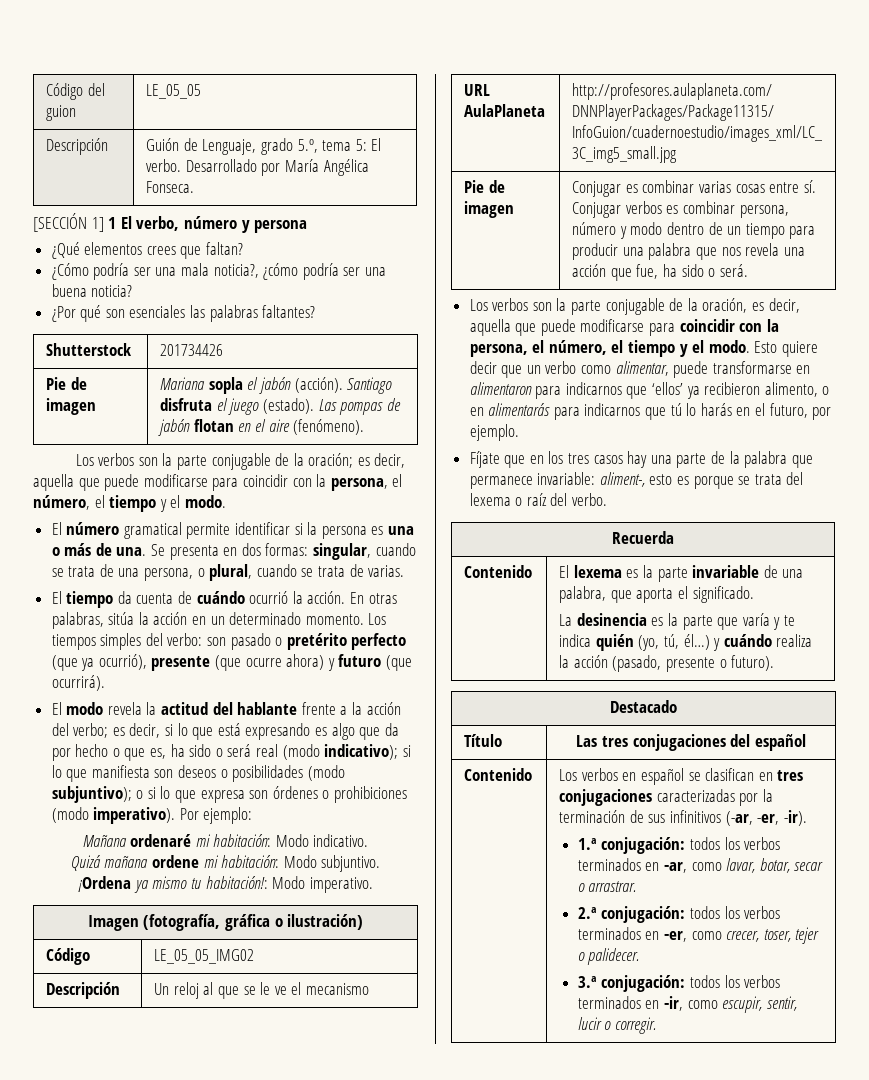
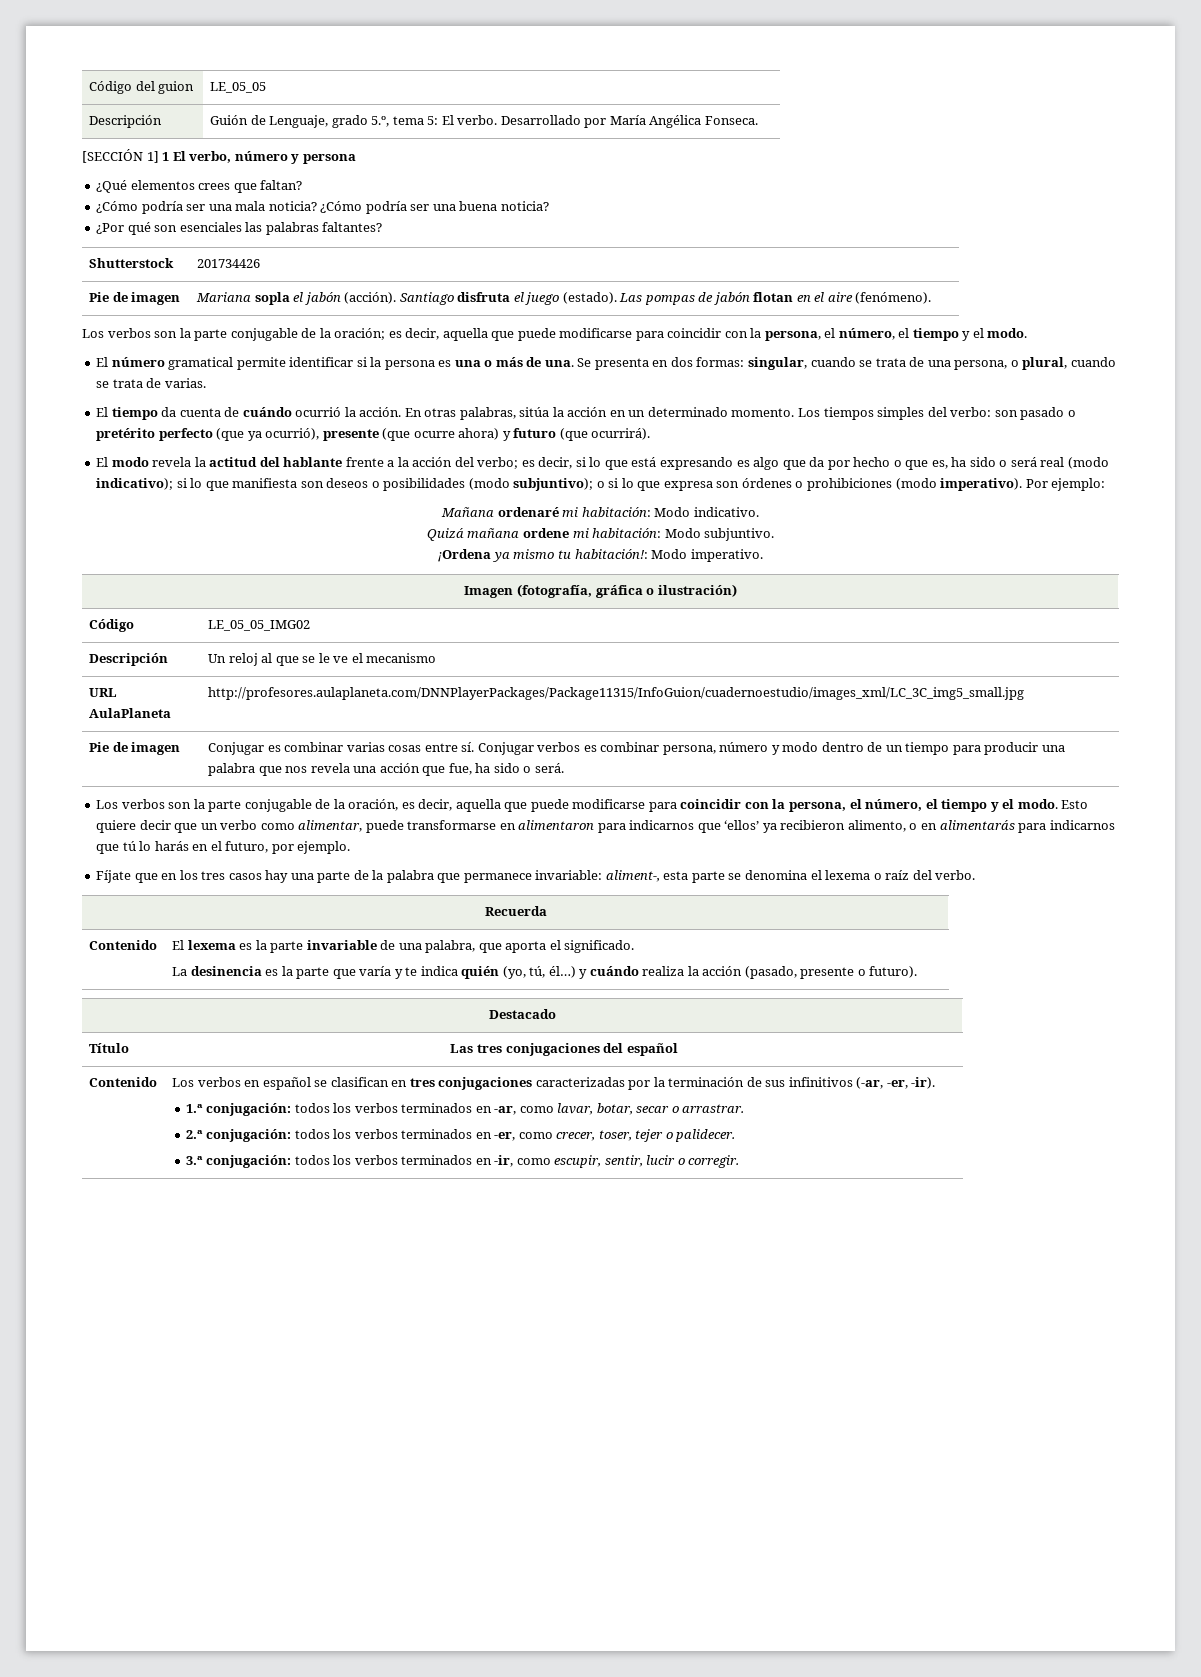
[213,263,299,280] noticia?, ¿cómo -> [268,201,363,213] noticia? ¿Cómo
[649,472,804,489] esto es porque se trata del -> [663,870,822,883] esta parte se denomina el

